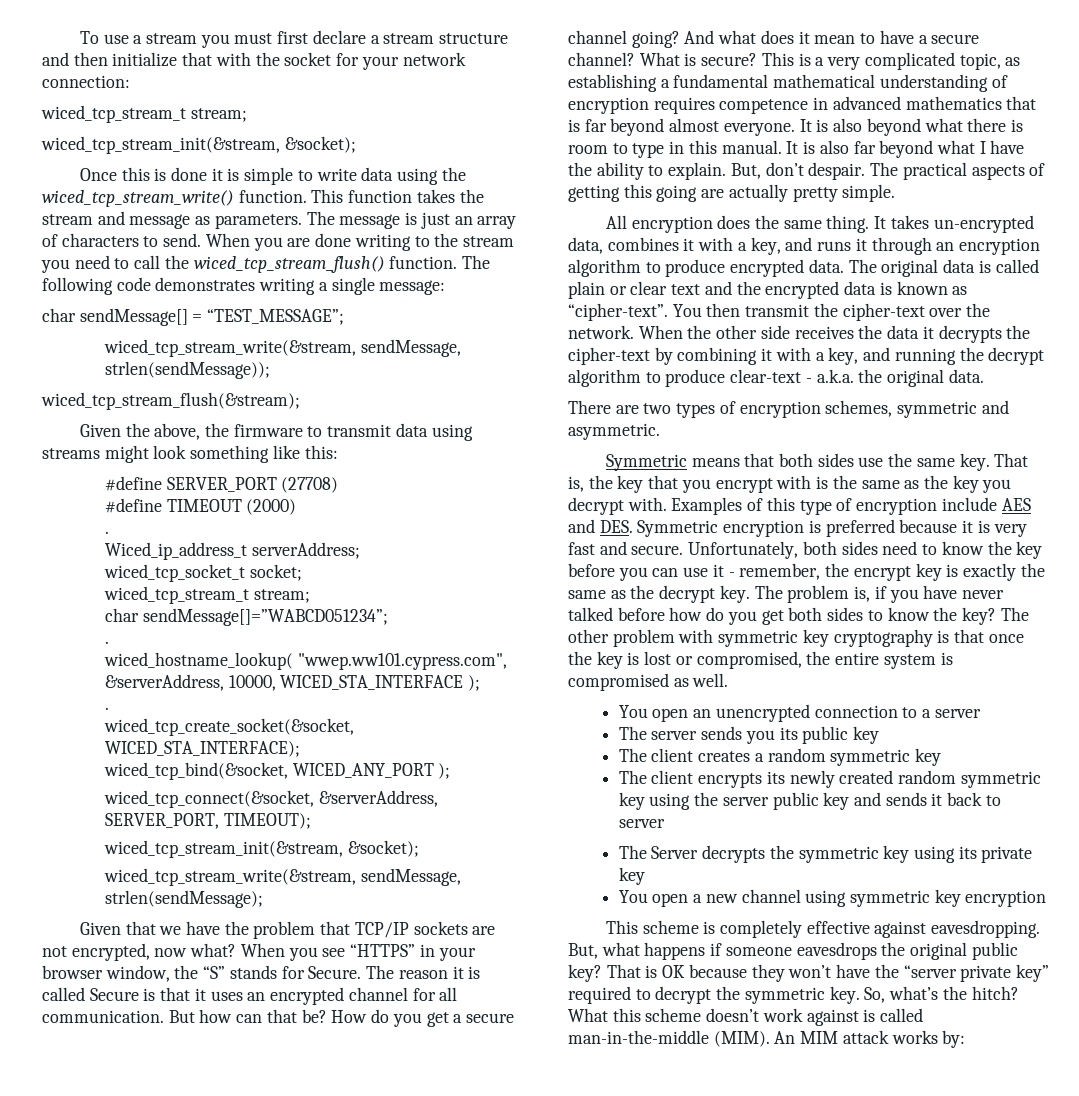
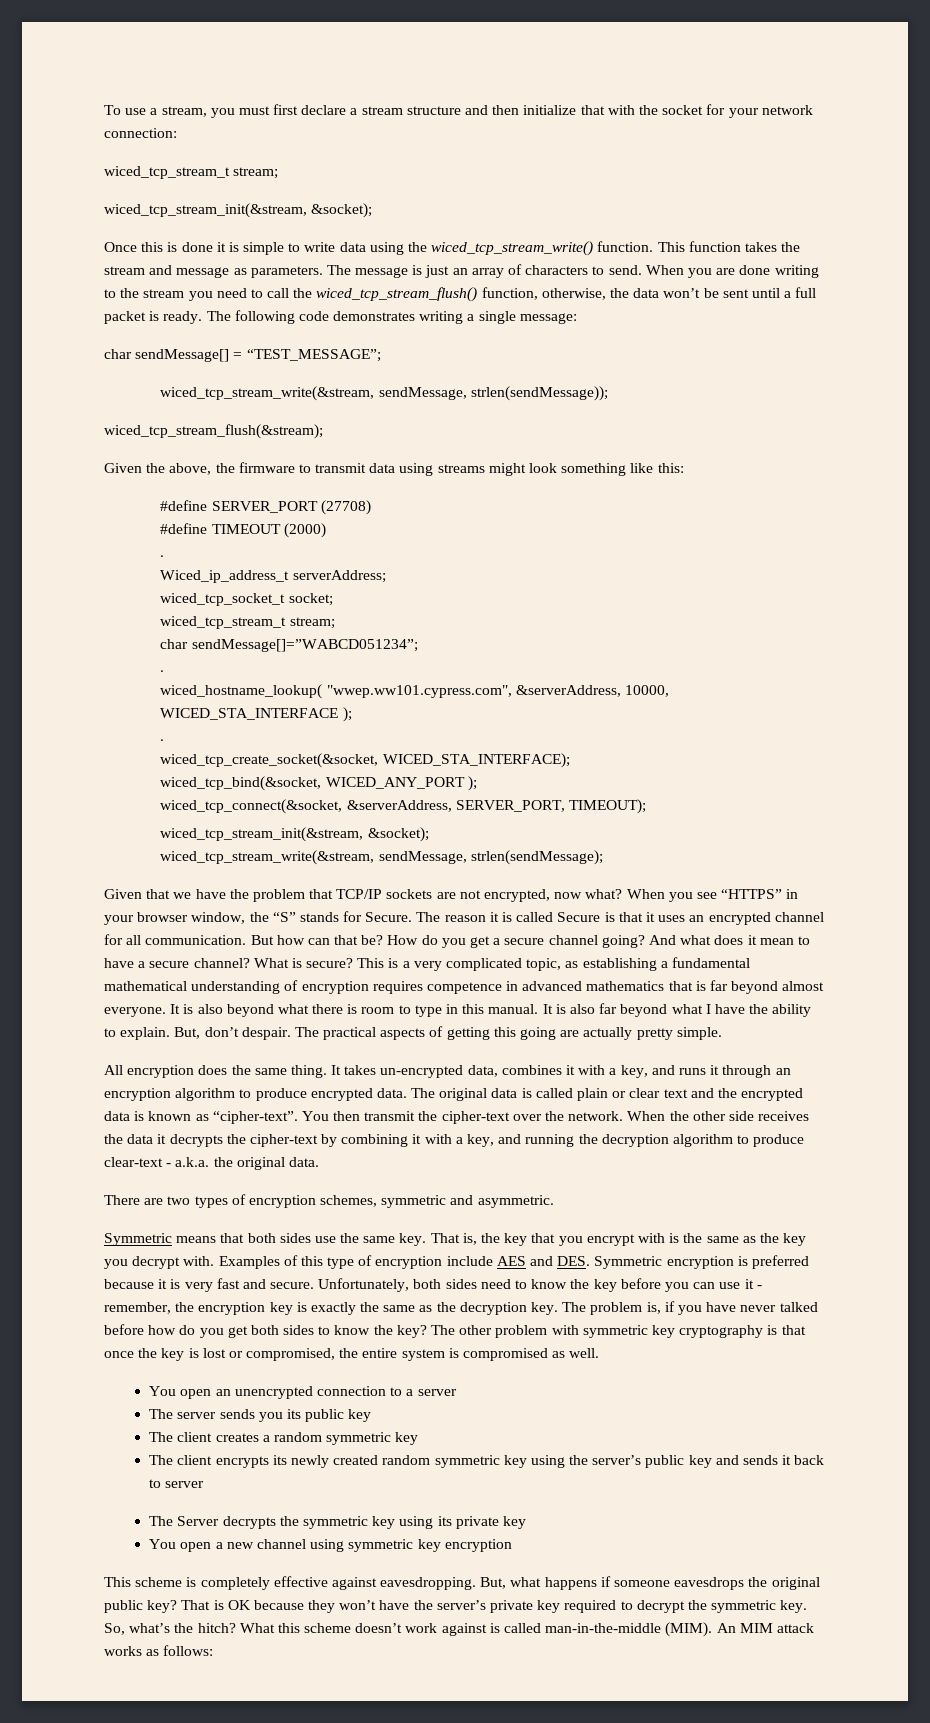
[145,33,197,44] stream -> [161,106,207,117] stream,
[389,256,458,269] function. -> [481,287,817,300] [104,311,203,324] function, otherwise, the data won’t be sent until a full packet is ready.
[988,347,1045,365] decrypt -> [601,1134,669,1147] decryption
[853,566,911,581] encrypt -> [198,1302,266,1315] encryption
[659,585,716,603] decrypt -> [459,1302,527,1315] decryption
[722,797,769,806] server -> [592,1455,642,1465] server’s
[903,964,1049,982] “server private key” -> [436,1600,561,1613] server’s private key
[942,1030,966,1048] by: -> [146,1645,214,1656] as follows:

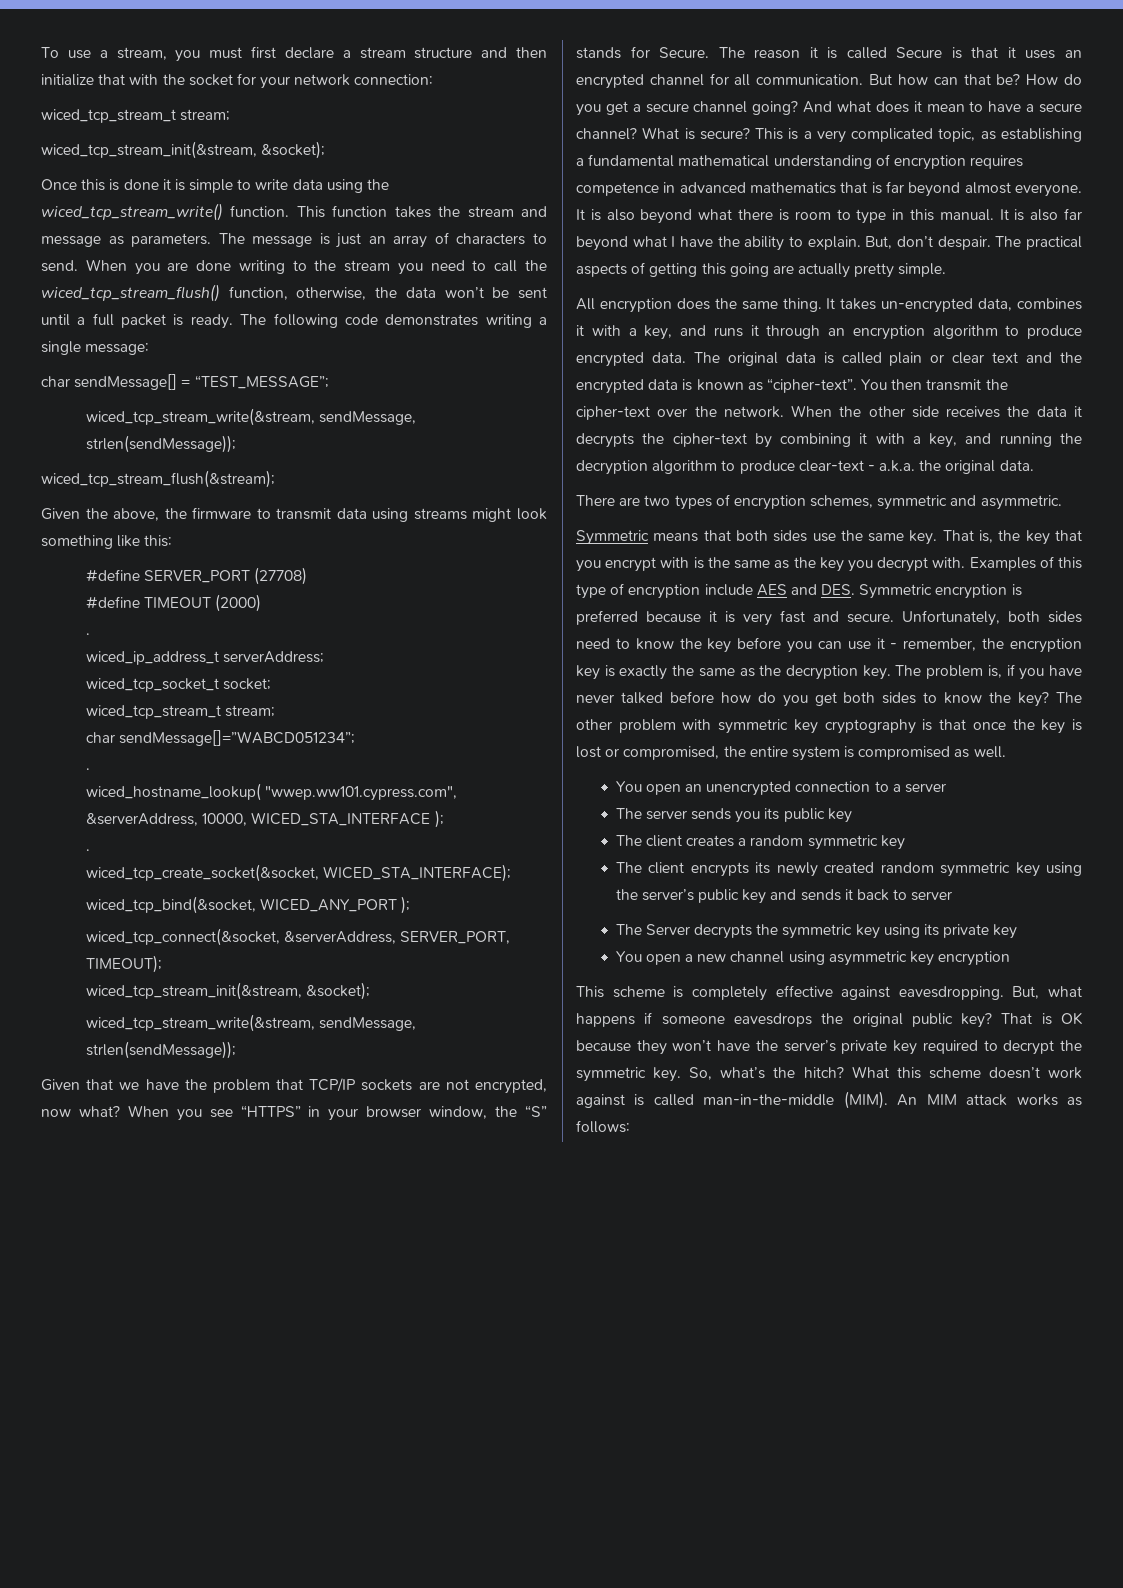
[160,570,290,583] Wiced_ip_address_t -> [86,651,220,665] wiced_ip_address_t
[470,850,603,865] strlen(sendMessage); -> [86,1041,237,1059] strlen(sendMessage));
[348,1539,414,1552] symmetric -> [828,951,907,966] asymmetric

